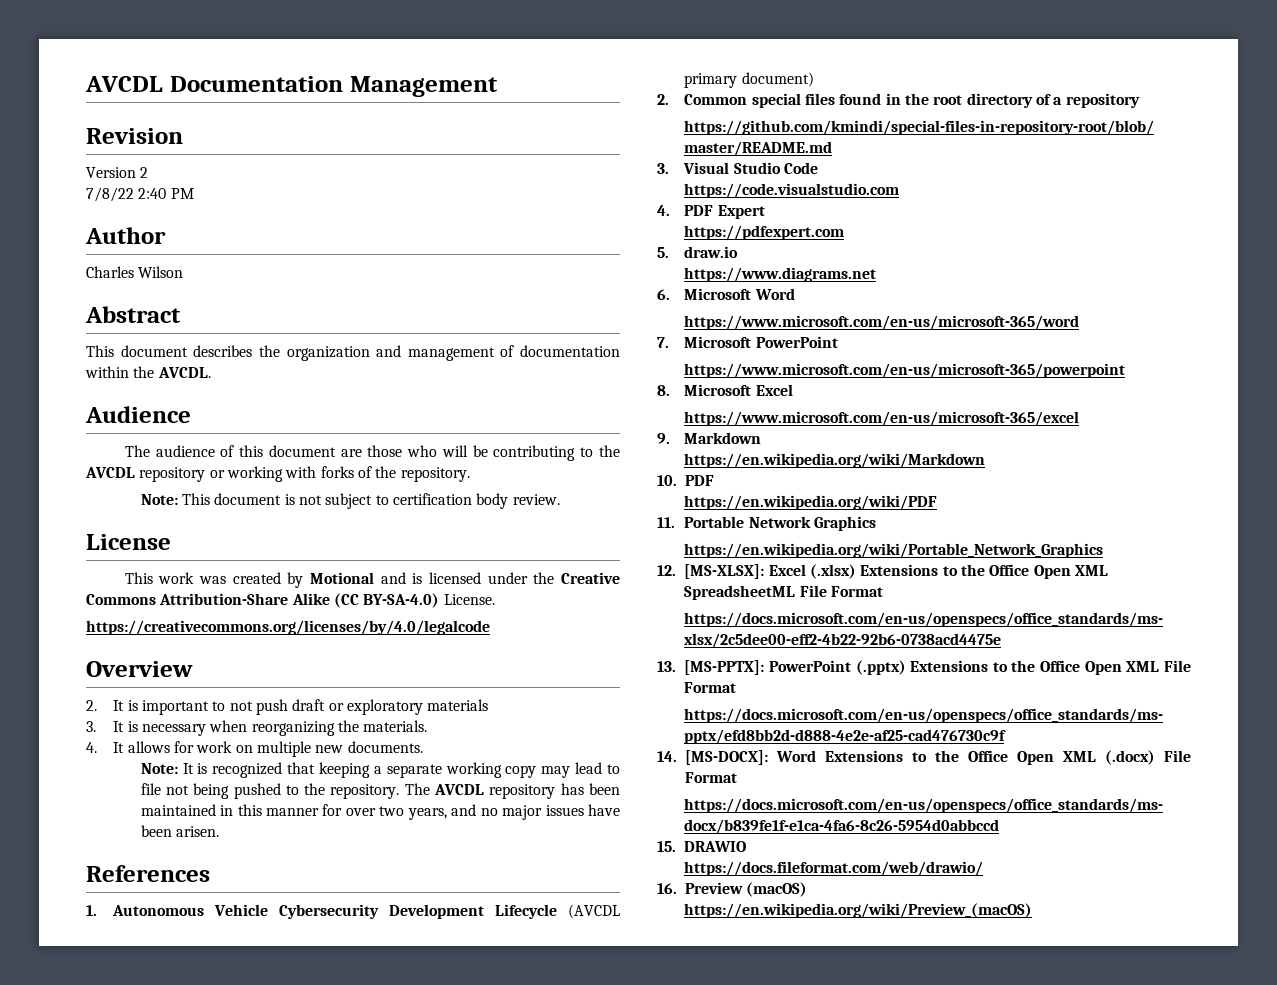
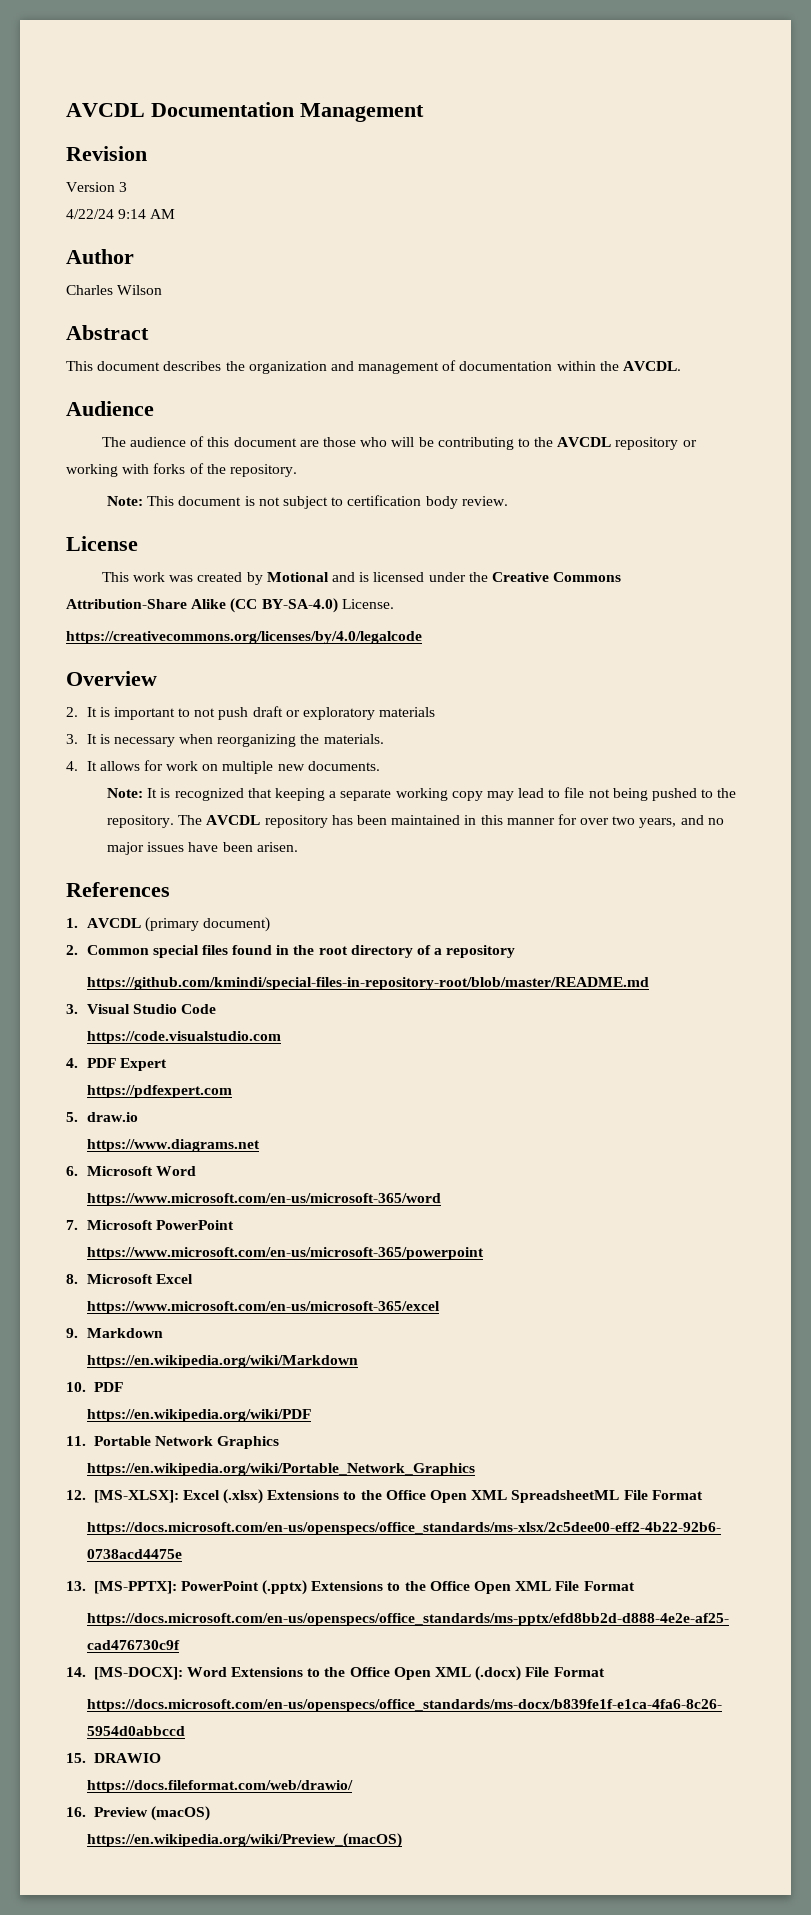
[140,167,149,178] [86,187,194,202] 2 // 7/8/22 2:40 PM -> [119,182,128,192] [66,209,176,219] 3 // 4/22/24 9:14 AM
[112,904,620,919] [684,73,738,88] Autonomous Vehicle Cybersecurity Development Lifecycle (AVCDL primary -> [86,917,199,932] AVCDL (primary

